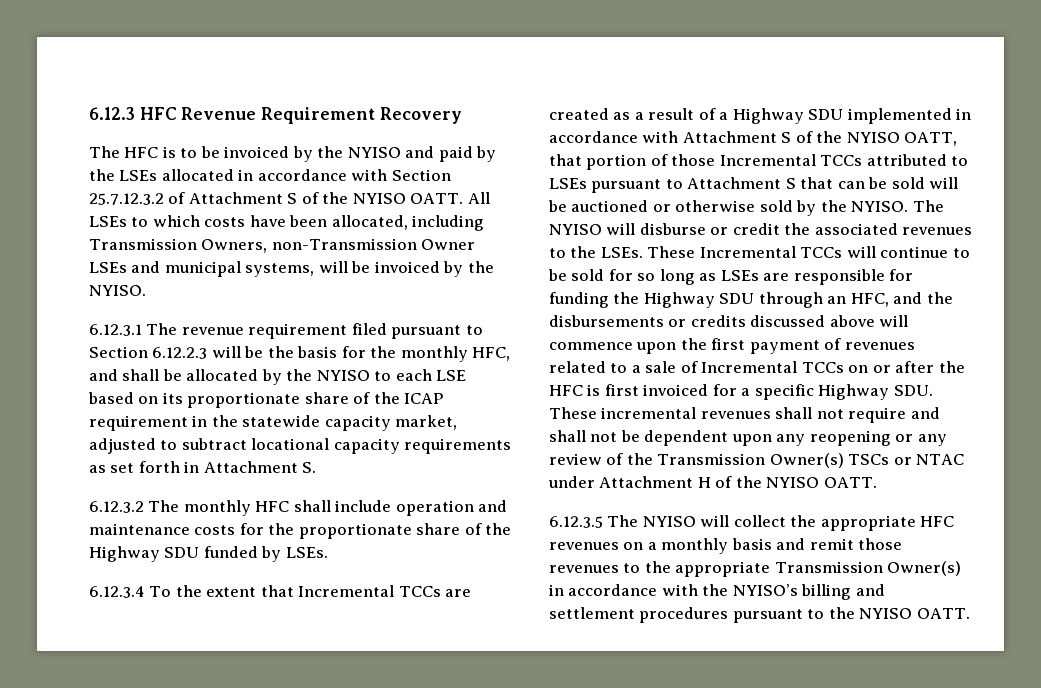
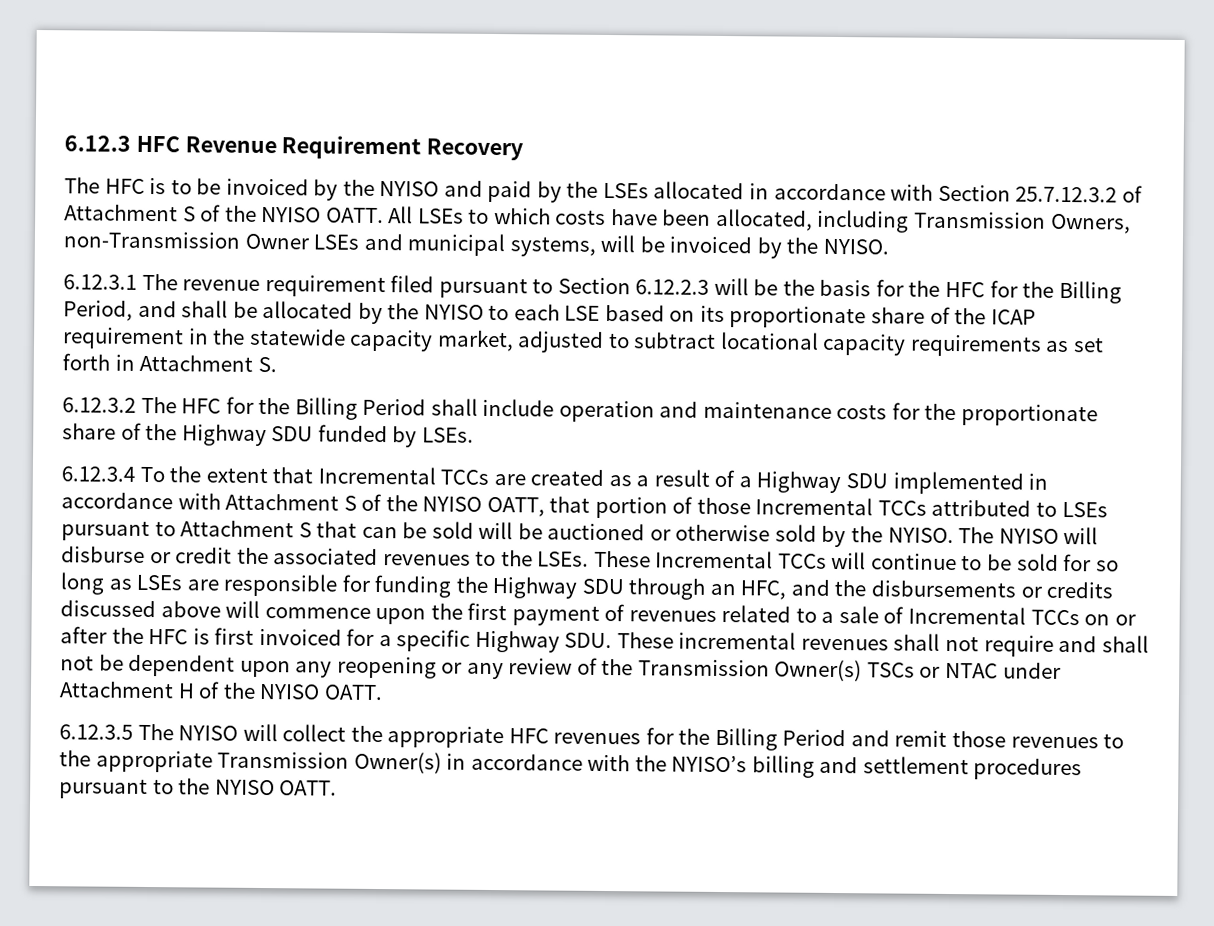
[400,346,511,362] monthly HFC, -> [945,280,1122,304] [63,300,133,321] HFC for the Billing Period,
[183,500,290,516] monthly HFC -> [181,396,427,420] HFC for the Billing Period
[623,538,772,554] on a monthly basis -> [645,727,847,751] for the Billing Period

